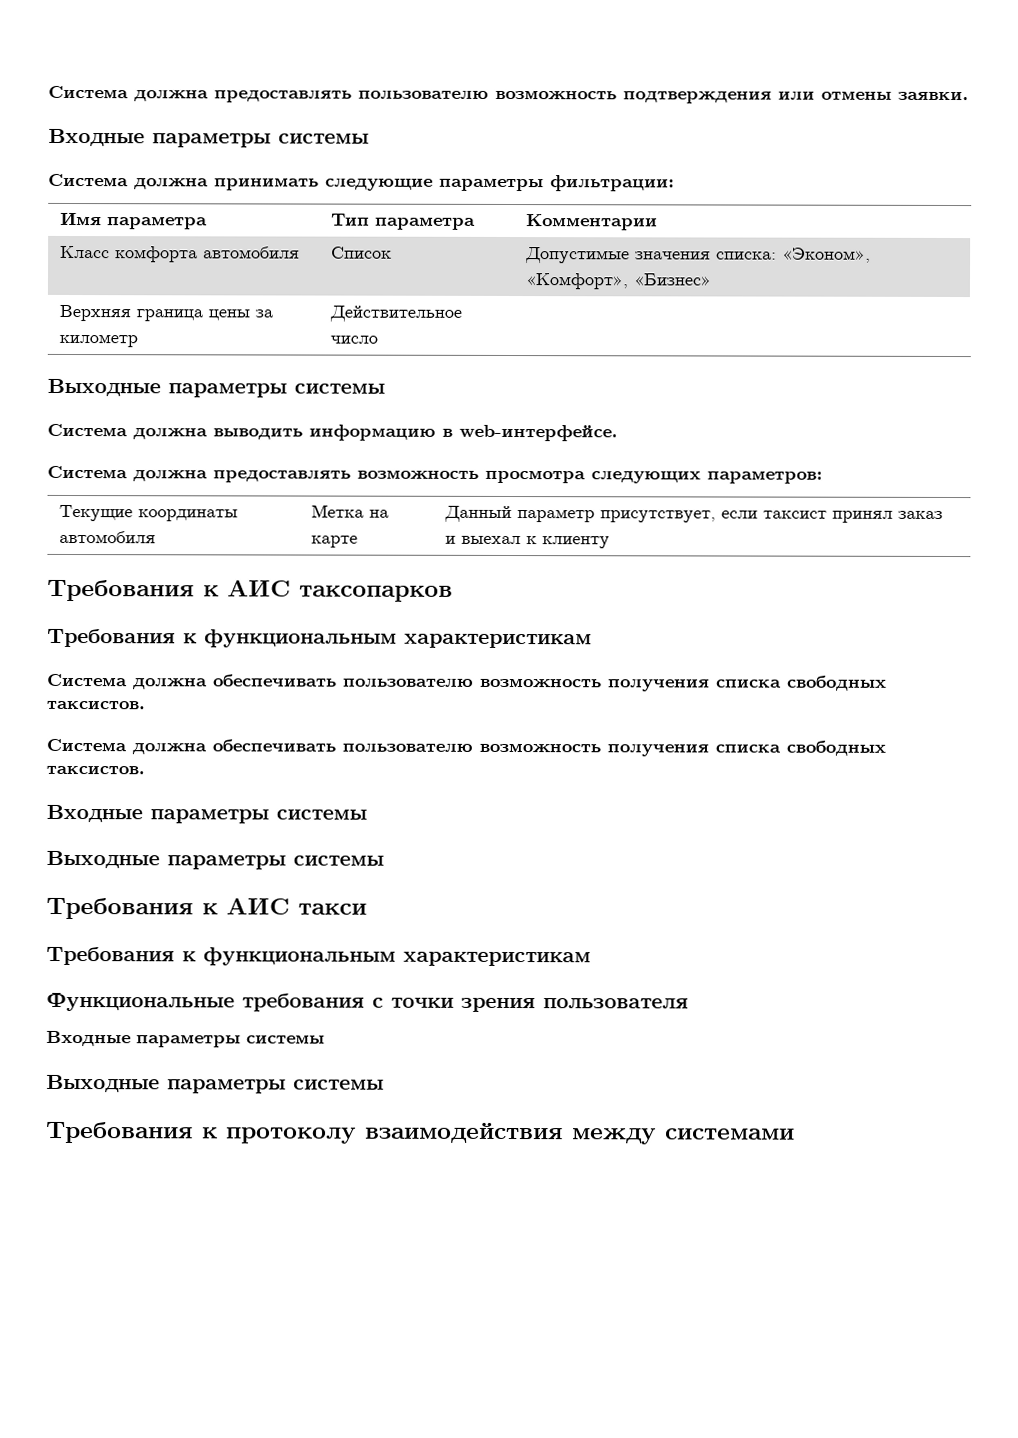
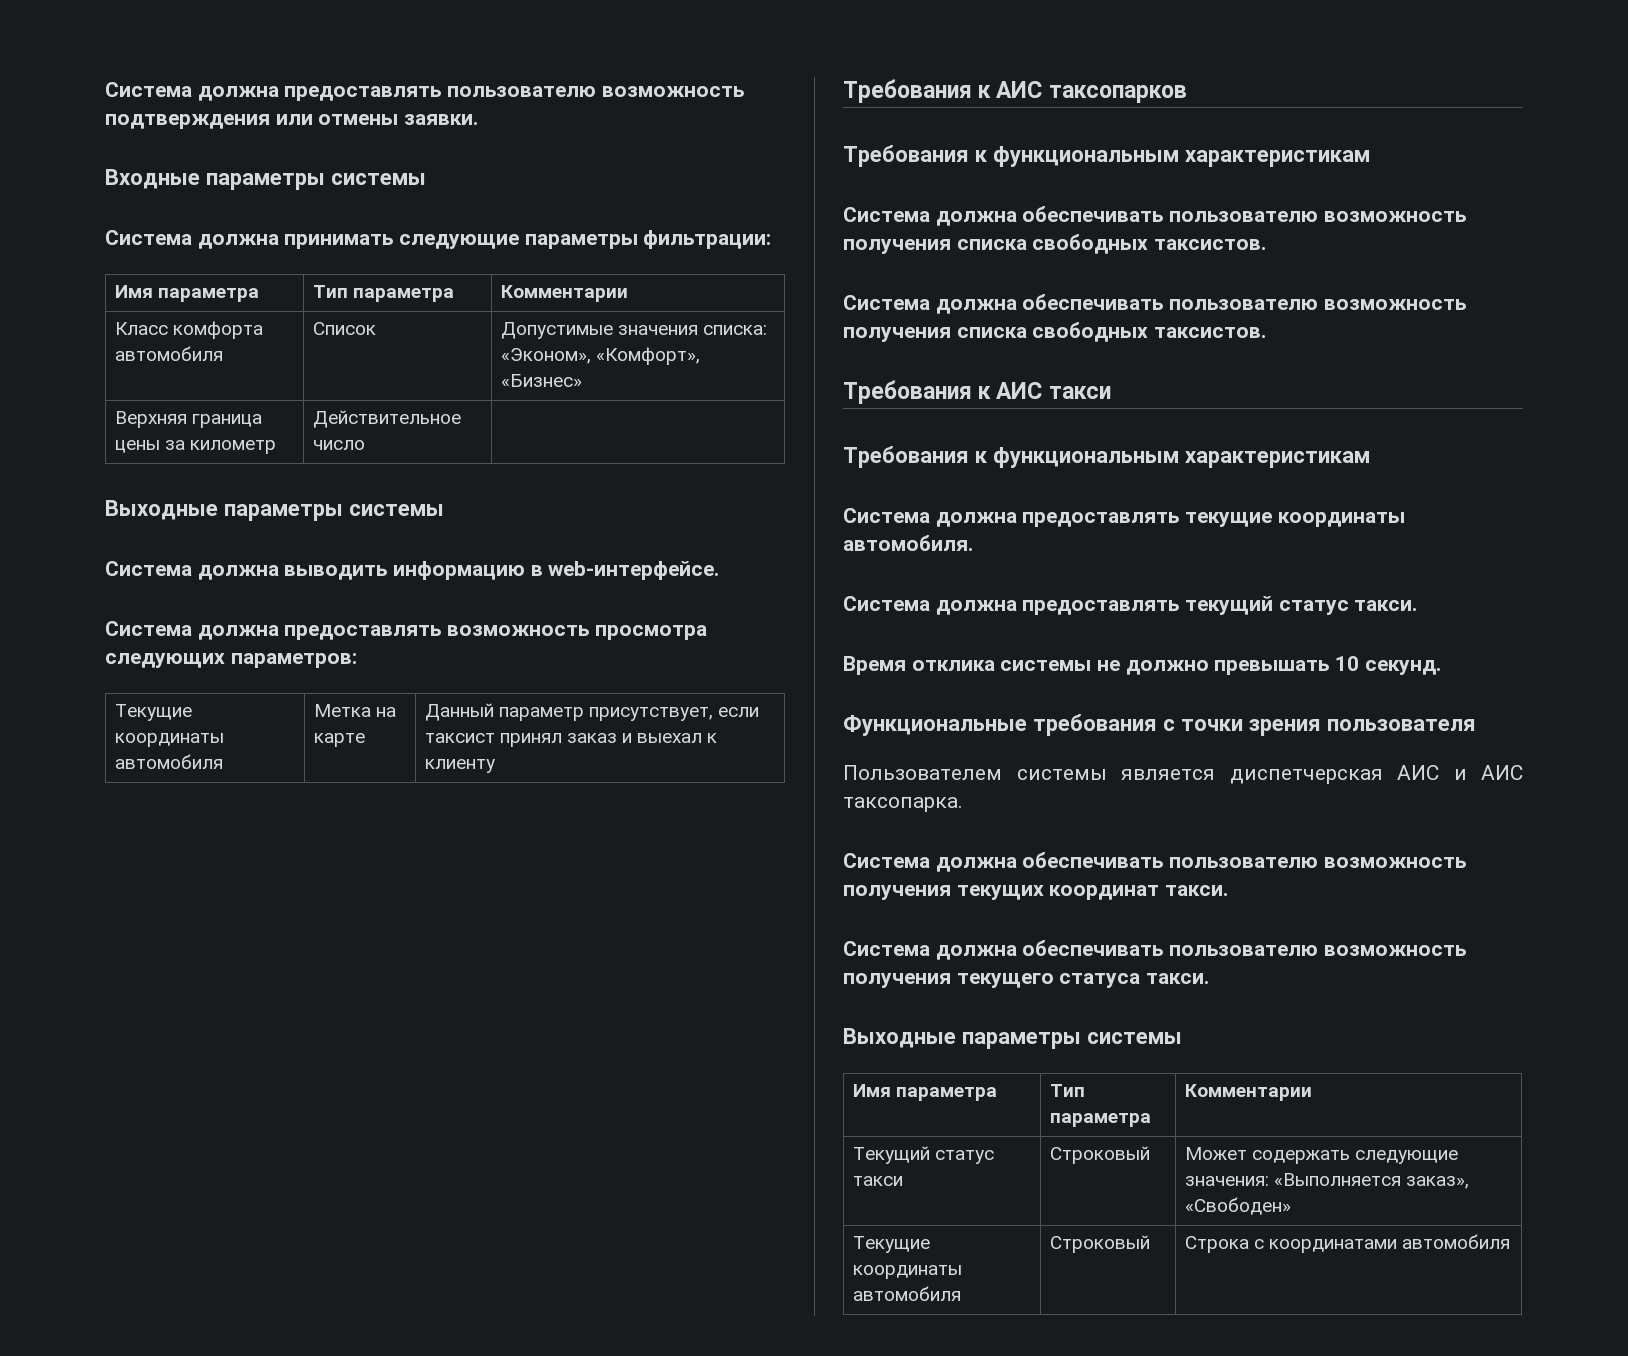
[46,804,367,824] [46,850,384,870] // Входные параметры системы // Выходные параметры системы -> (1267, 332) none
(591, 959) none -> [843,508,1405,527] [843,535,973,551] [843,596,1418,615] [843,656,1441,675] // Система должна предоставлять текущие координаты автомобиля. // Система должна предоставлять текущий статус такси. // Время отклика системы не должно превышать 10 секунд.
[46,1030,325,1048] [46,1074,384,1094] [46,1121,795,1145] Входные параметры системы // Выходные параметры системы // Требования к протоколу взаимодействия между системами -> [843,765,1523,784] [843,797,963,812] [843,852,1466,872] [843,885,1229,900] [843,940,1466,960] [843,973,1210,988] [843,1028,1182,1049] [852,1084,997,1101] [1049,1084,1085,1097] [1049,1113,1151,1127] [1184,1084,1312,1101] [852,1146,994,1164] [852,1176,903,1186] [1049,1146,1150,1164] [1184,1147,1458,1164] [1184,1173,1469,1189] [1184,1197,1291,1215] [852,1236,930,1253] [852,1265,962,1279] [852,1286,961,1301] [1049,1235,1150,1253] [1184,1234,1511,1253] Пользователем системы является диспетчерская АИС и АИС таксопарка. // Система должна обеспечивать пользователю возможность получения текущих координат такси. // Система должна обеспечивать пользователю возможность получения текущего статуса такси. // Выходные параметры системы // Имя параметра | Тип параметра | Комментарии // Текущий статус такси | Строковый | Может содержать следующие значения: «Выполняется заказ», «Свободен» // Текущие координаты автомобиля | Строковый | Строка с координатами автомобиля

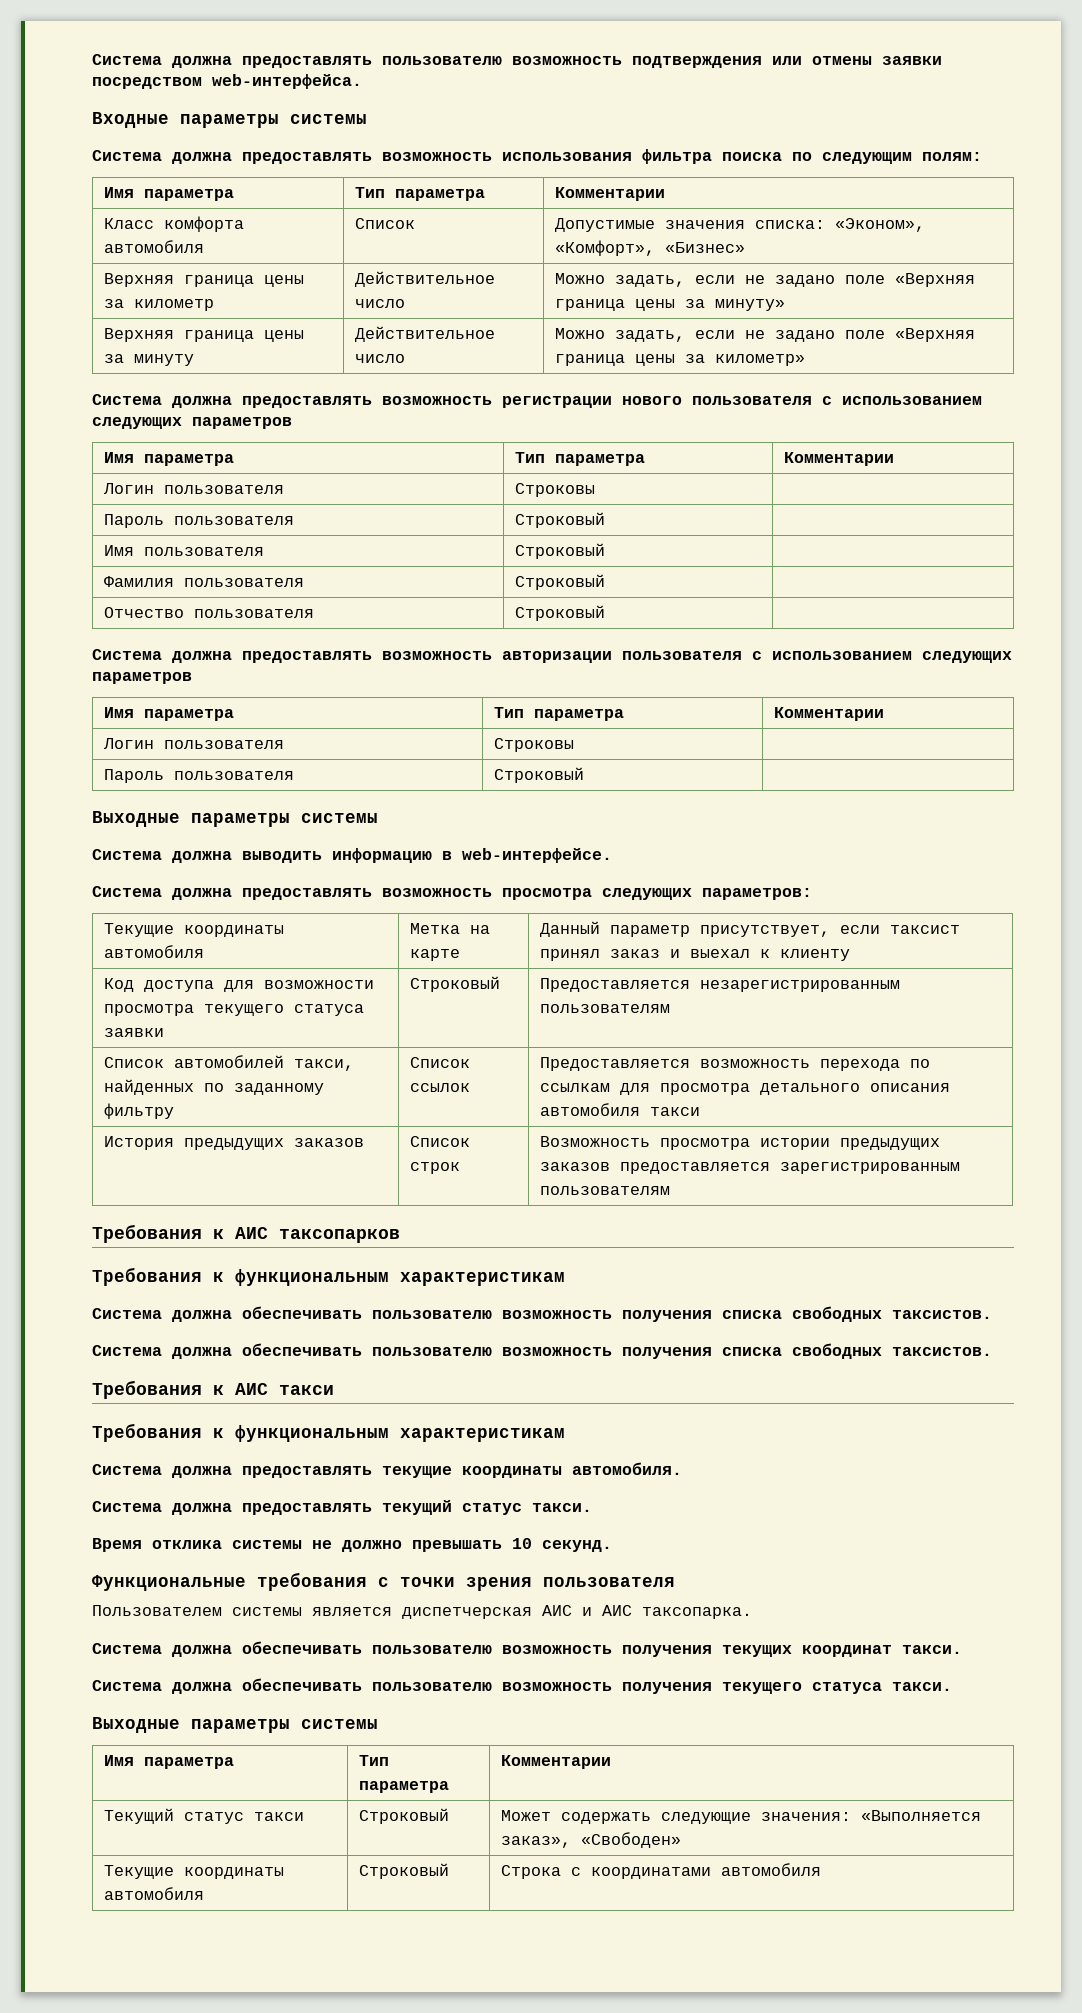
[404,114,479,125] заявки. -> [882,56,942,65] [92,74,362,89] заявки посредством web-интерфейса.
[284,230,772,249] принимать следующие параметры фильтрации: -> [242,149,982,164] предоставлять возможность использования фильтра поиска по следующим полям:
(365, 445) none -> [555,273,976,287] [555,299,786,311] [104,328,305,342] [104,354,195,366] [355,326,496,342] [355,354,406,363] [555,328,976,342] [555,354,806,366] [92,394,982,408] [92,417,292,429] [104,452,235,466] [515,452,646,466] [784,452,895,466] [103,483,285,494] [515,483,596,497] [104,514,295,528] [515,512,606,528] [104,545,265,556] [515,543,606,559] [104,576,305,587] [515,574,606,590] [104,607,315,618] [515,605,606,621] [92,649,1012,663] [92,672,192,684] [104,707,235,721] [494,707,625,721] [774,707,885,721] [103,738,285,749] [494,738,575,752] [104,769,295,783] [494,767,585,783] | Можно задать, если не задано поле «Верхняя граница цены за минуту» // Верхняя граница цены за минуту | Действительное число | Можно задать, если не задано поле «Верхняя граница цены за километр» // Система должна предоставлять возможность регистрации нового пользователя с использованием следующих параметров // Имя параметра | Тип параметра | Комментарии // Логин пользователя | Строковы | // Пароль пользователя | Строковый | // Имя пользователя | Строковый | // Фамилия пользователя | Строковый | // Отчество пользователя | Строковый | // Система должна предоставлять возможность авторизации пользователя с использованием следующих параметров // Имя параметра | Тип параметра | Комментарии // Логин пользователя | Строковы | // Пароль пользователя | Строковый
(495, 766) none -> [104,978,375,992] [104,1004,365,1016] [104,1028,165,1037] [410,976,501,992] [540,978,901,992] [540,1004,671,1013] [104,1055,355,1071] [104,1079,325,1095] [104,1103,175,1119] [410,1057,471,1068] [410,1083,471,1092] [540,1057,931,1071] [540,1083,951,1095] [540,1103,701,1116] [104,1136,365,1150] [410,1136,471,1147] [410,1162,461,1174] [540,1136,941,1150] [540,1162,961,1174] [540,1186,671,1195] // Код доступа для возможности просмотра текущего статуса заявки | Строковый | Предоставляется незарегистрированным пользователям // Список автомобилей такси, найденных по заданному фильтру | Список ссылок | Предоставляется возможность перехода по ссылкам для просмотра детального описания автомобиля такси // История предыдущих заказов | Список строк | Возможность просмотра истории предыдущих заказов предоставляется зарегистрированным пользователям

